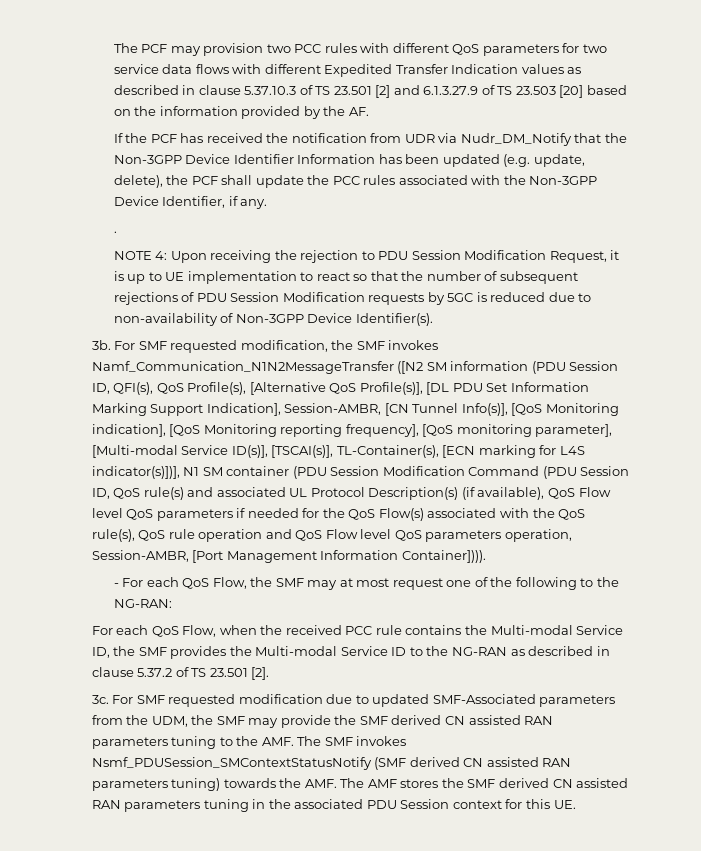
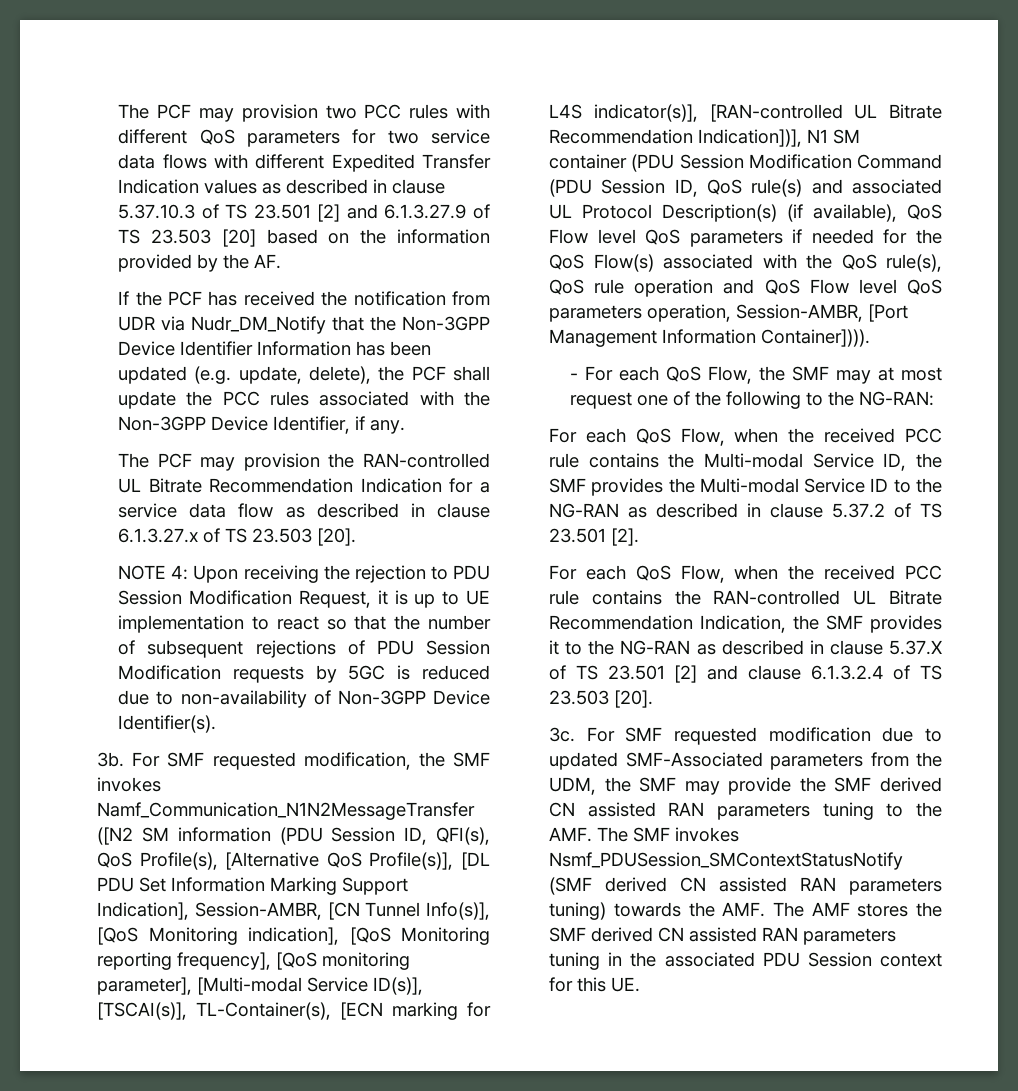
[113,231,117,233] . -> [118,453,490,471] [118,478,491,493] [118,503,490,518] [118,528,357,546] The PCF may provision the RAN-controlled UL Bitrate Recommendation Indication for a service data flow as described in clause 6.1.3.27.x of TS 23.503 [20].
[91,466,180,479] indicator(s)])], -> [593,104,942,122] [549,129,803,147] indicator(s)], [RAN-controlled UL Bitrate Recommendation Indication])],
(270, 673) none -> [549,565,942,583] [549,590,942,605] [549,615,942,633] [549,640,942,655] [549,665,942,683] [549,690,654,708] // For each QoS Flow, when the received PCC rule contains the RAN-controlled UL Bitrate Recommendation Indication, the SMF provides it to the NG-RAN as described in clause 5.37.X of TS 23.501 [2] and clause 6.1.3.2.4 of TS 23.503 [20].

